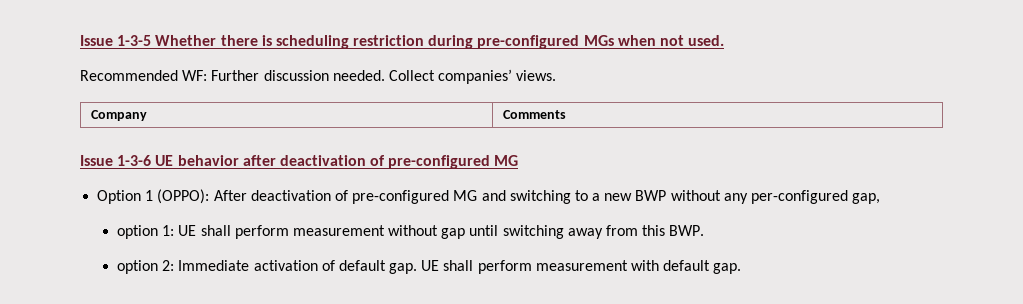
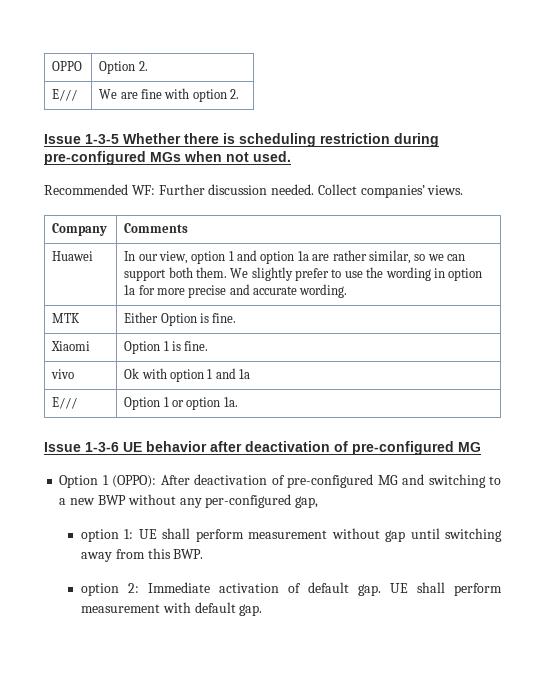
(80, 40) none -> [52,61,83,71] [99,61,148,74] [52,89,78,101] [99,88,240,102] OPPO | Option 2. // E/// | We are fine with option 2. //
(566, 114) none -> [52,251,94,261] [124,250,466,264] [124,267,483,281] [124,284,348,298] [52,313,81,323] [124,312,237,326] [51,341,91,351] [124,341,209,354] [51,369,75,379] [124,368,251,382] [52,397,78,409] [124,397,238,410] // Huawei | In our view, option 1 and option 1a are rather similar, so we can support both them. We slightly prefer to use the wording in option 1a for more precise and accurate wording. // MTK | Either Option is fine. // Xiaomi | Option 1 is fine. // vivo | Ok with option 1 and 1a // E/// | Option 1 or option 1a.

